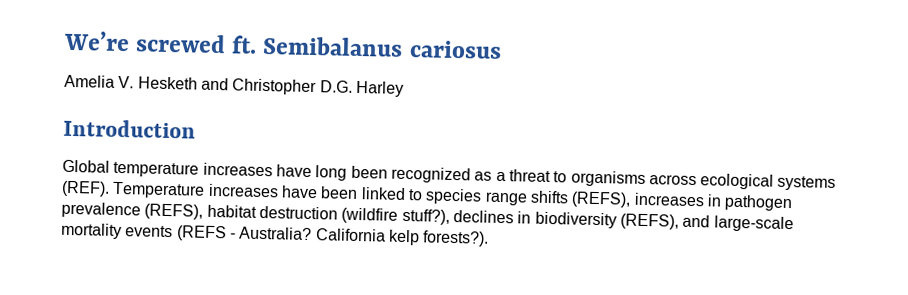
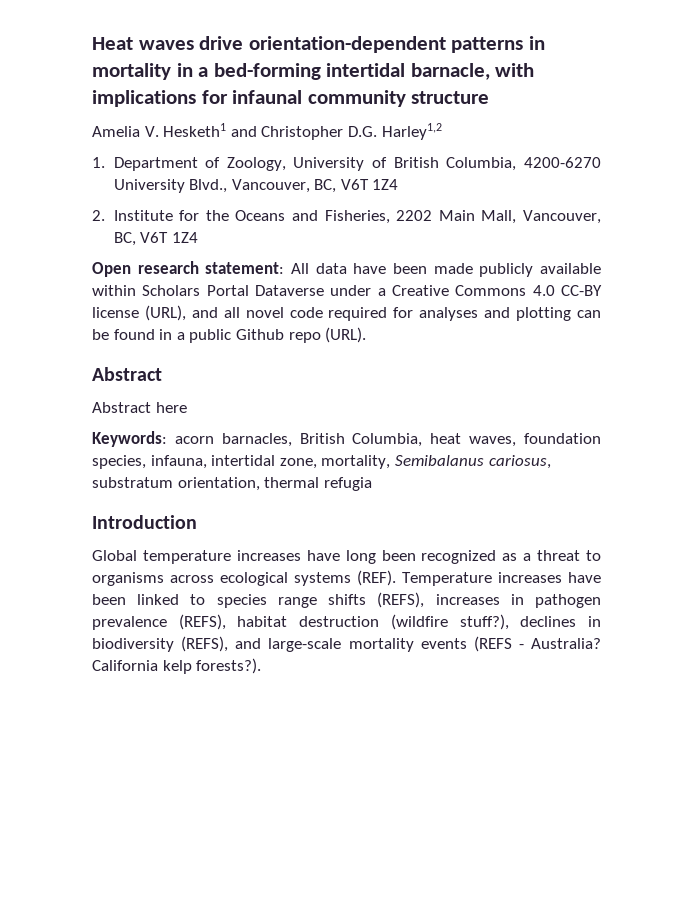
[63,30,502,59] We’re screwed ft. Semibalanus cariosus -> [92,36,545,53] [92,63,535,80] [92,90,490,107] Heat waves drive orientation-dependent patterns in mortality in a bed-forming intertidal barnacle, with implications for infaunal community structure
[137,76,198,90] Hesketh -> [163,123,227,137] Hesketh1
[355,80,404,97] Harley -> [381,123,442,140] [92,157,602,171] [113,179,399,193] [92,210,601,224] [113,232,198,246] [92,261,601,277] [92,285,602,296] [92,305,602,321] [92,327,367,343] [92,367,162,381] [92,402,187,413] [92,431,601,447] [92,455,551,469] [92,477,372,491] Harley1,2 // 1. Department of Zoology, University of British Columbia, 4200-6270 University Blvd., Vancouver, BC, V6T 1Z4 // 2. Institute for the Oceans and Fisheries, 2202 Main Mall, Vancouver, BC, V6T 1Z4 // Open research statement: All data have been made publicly available within Scholars Portal Dataverse under a Creative Commons 4.0 CC-BY license (URL), and all novel code required for analyses and plotting can be found in a public Github repo (URL). // Abstract // Abstract here // Keywords: acorn barnacles, British Columbia, heat waves, foundation species, infauna, intertidal zone, mortality, Semibalanus cariosus, substratum orientation, thermal refugia

